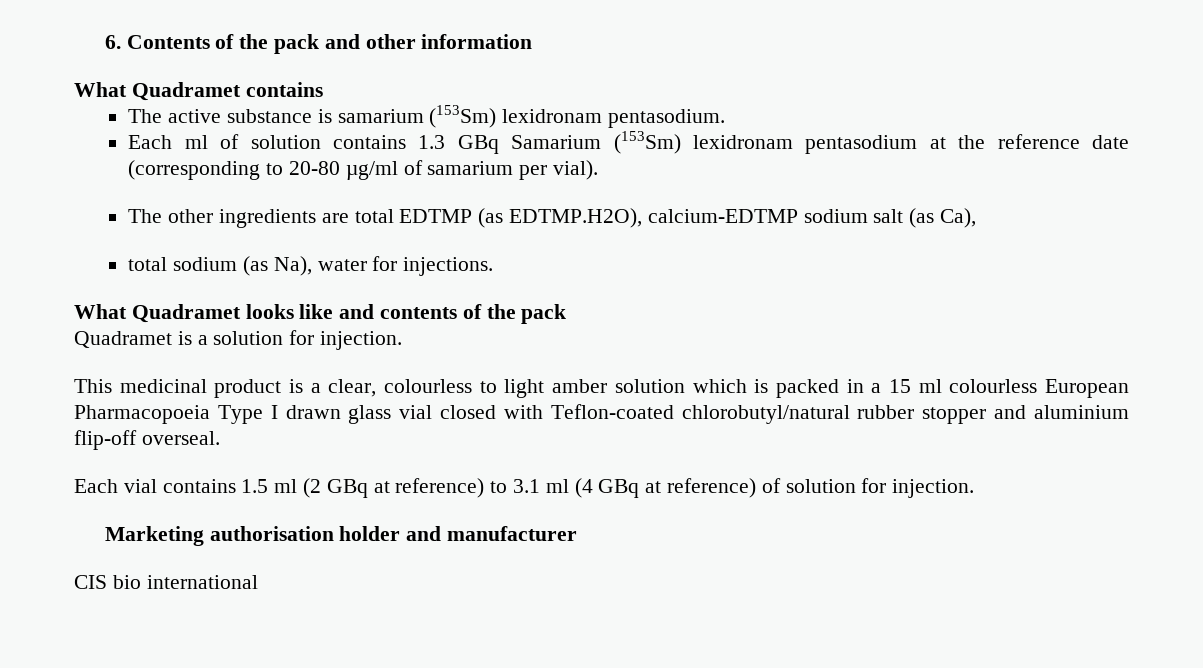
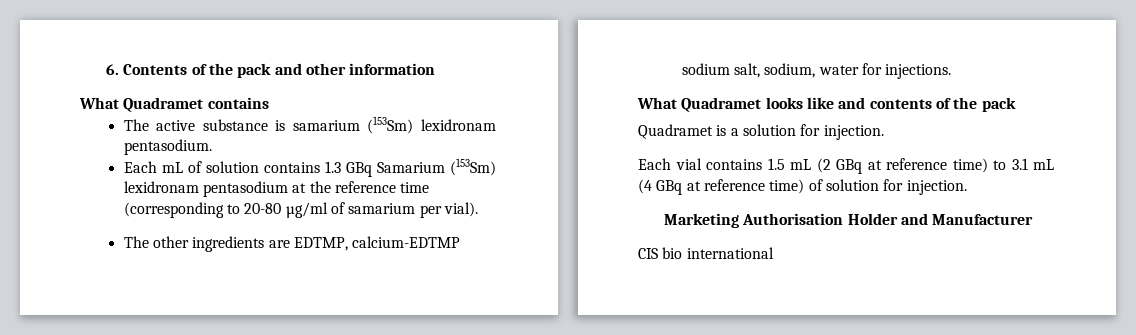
[184,135,208,149] ml -> [161,162,183,173] mL
[1092,135,1129,149] date -> [400,182,430,193] time
[354,208,977,228] [128,256,312,276] total EDTMP (as EDTMP.H2O), calcium-EDTMP sodium salt (as Ca), // total sodium (as Na), -> [294,236,461,251] [681,63,816,78] EDTMP, calcium-EDTMP sodium salt, sodium,
[74,379,1130,398] [74,404,1129,424] [74,430,220,450] // This medicinal product is a clear, colourless to light amber solution which is packed in a 15 ml colourless European Pharmacopoeia Type I drawn glass vial closed with Teflon-coated chlorobutyl/natural rubber stopper and aluminium flip-off overseal. -> (884, 132) none
[274,479,298,493] ml -> [790,159,811,170] mL
[395,478,485,498] reference) -> [886,158,988,173] reference time)
[545,479,569,493] ml -> [1033,159,1054,170] mL
[667,478,757,498] reference) -> [703,179,805,194] reference time)
[209,526,577,541] authorisation holder and manufacturer -> [742,213,1034,225] Authorisation Holder and Manufacturer

